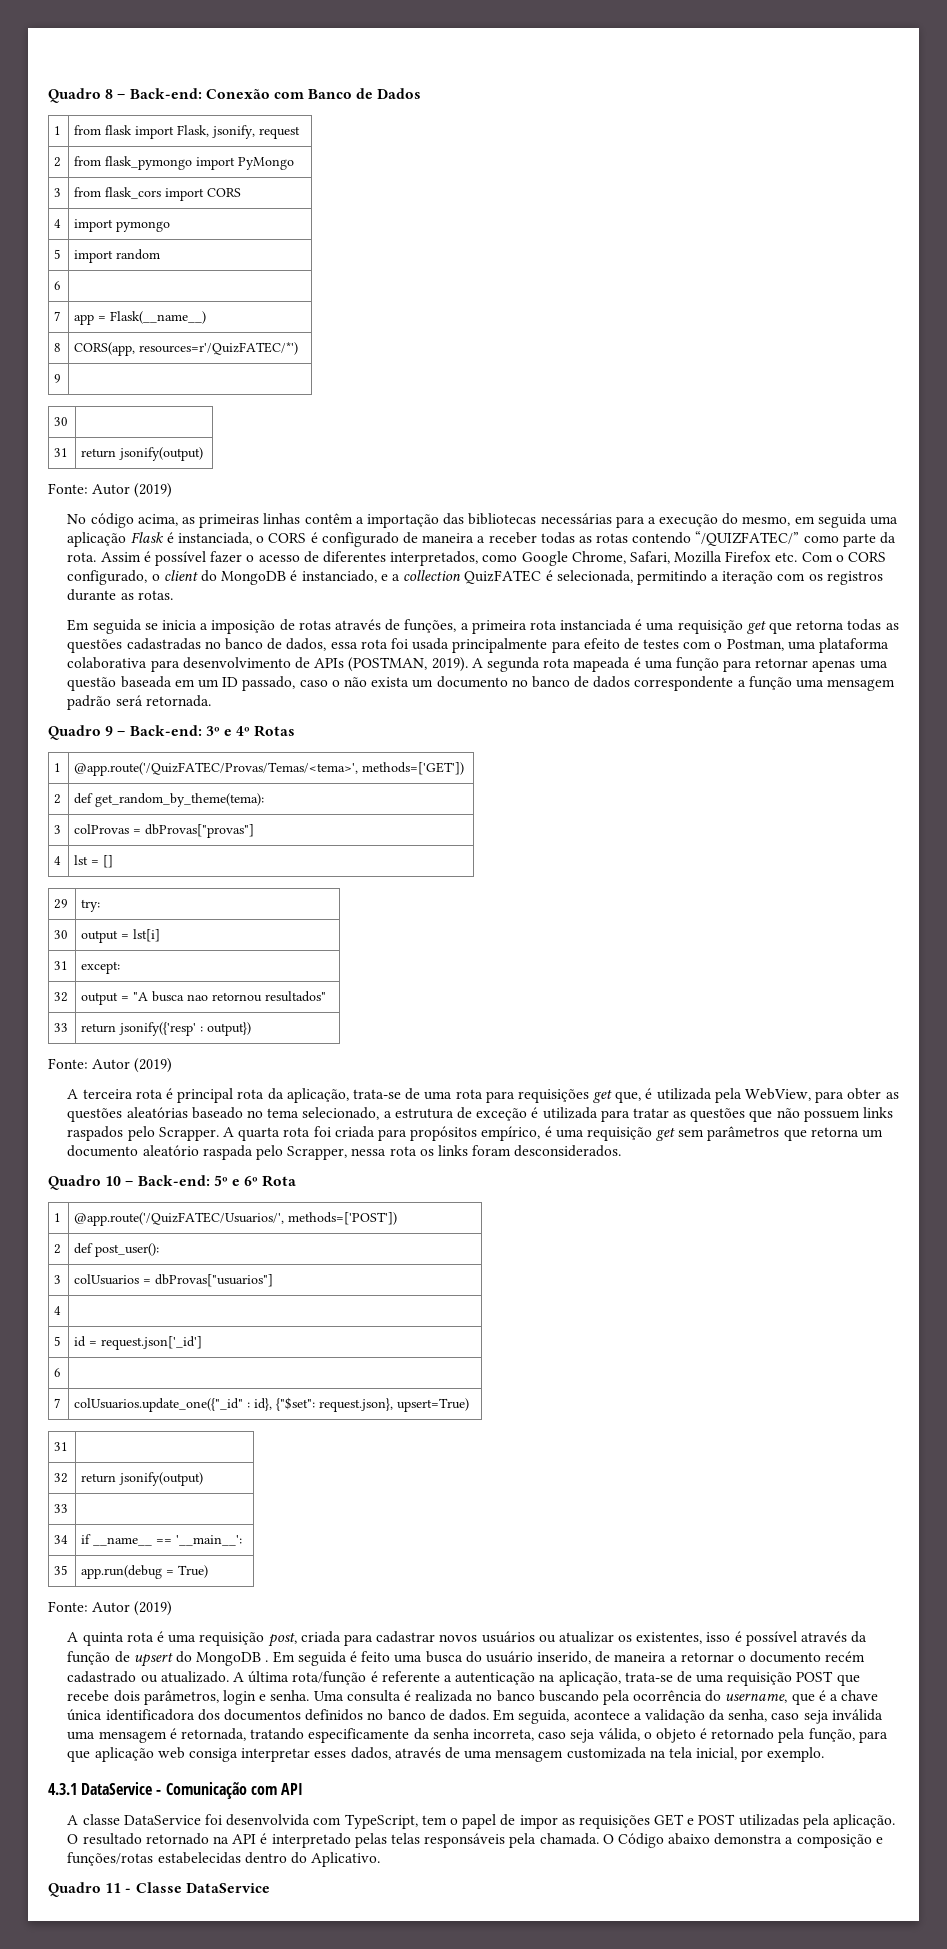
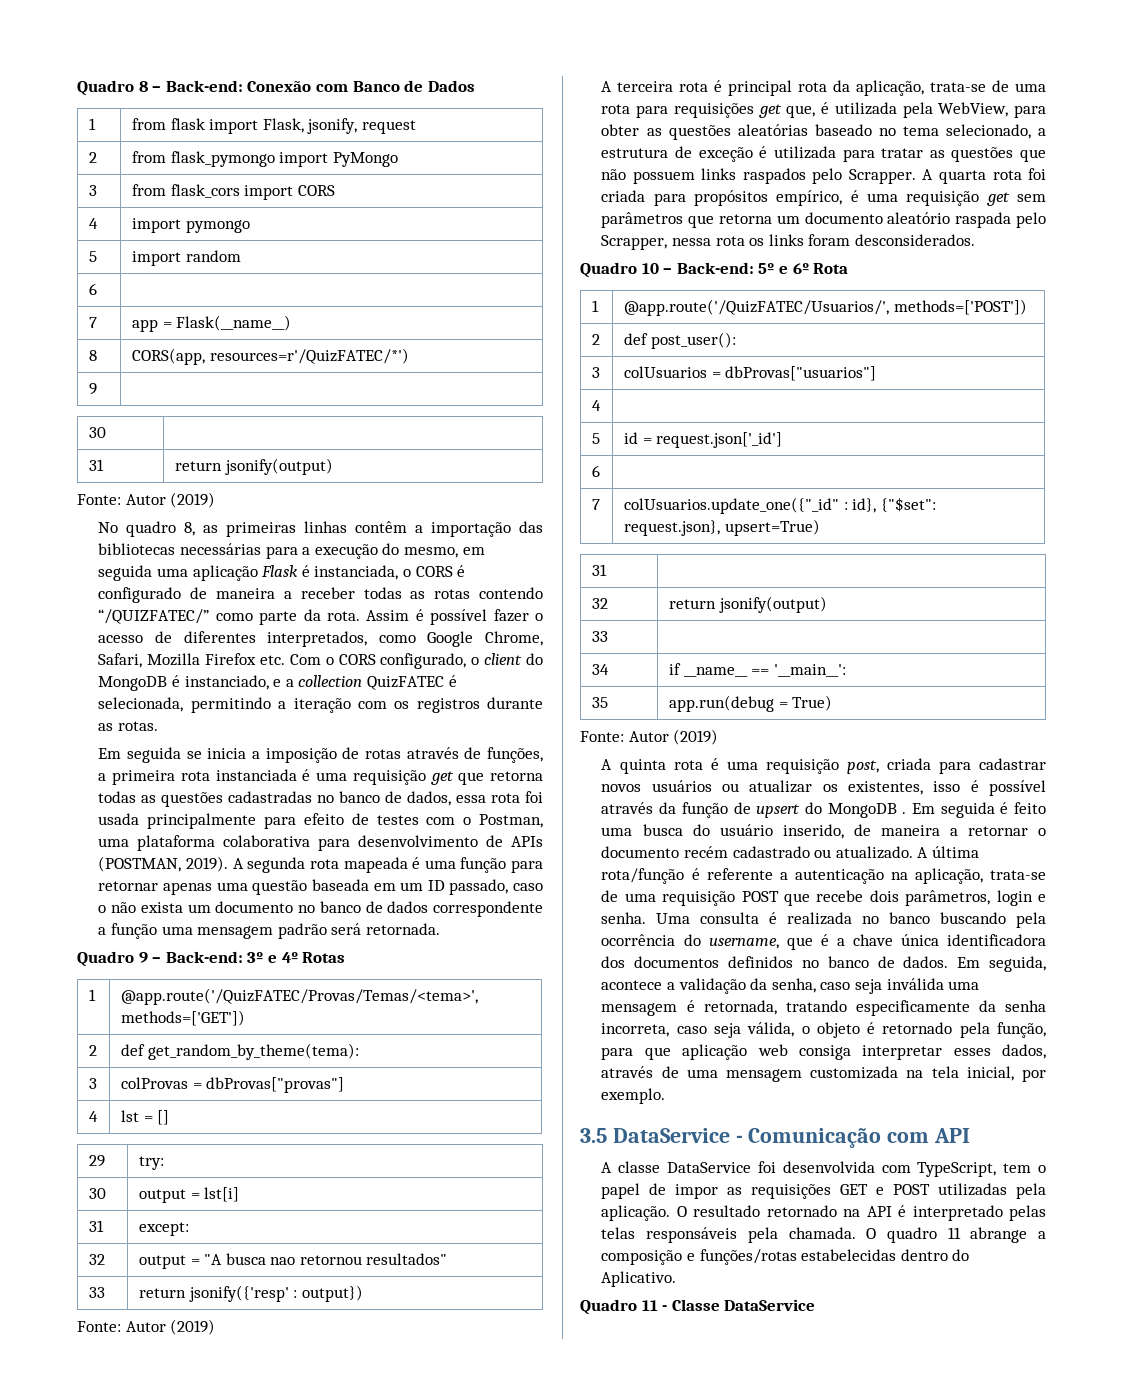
[90,513,178,528] código acima, -> [126,521,196,537] quadro 8,
[48,1783,77,1795] 4.3.1 -> [580,1128,607,1143] 3.5
[617,1833,783,1848] Código abaixo demonstra -> [886,1227,1028,1243] quadro 11 abrange

